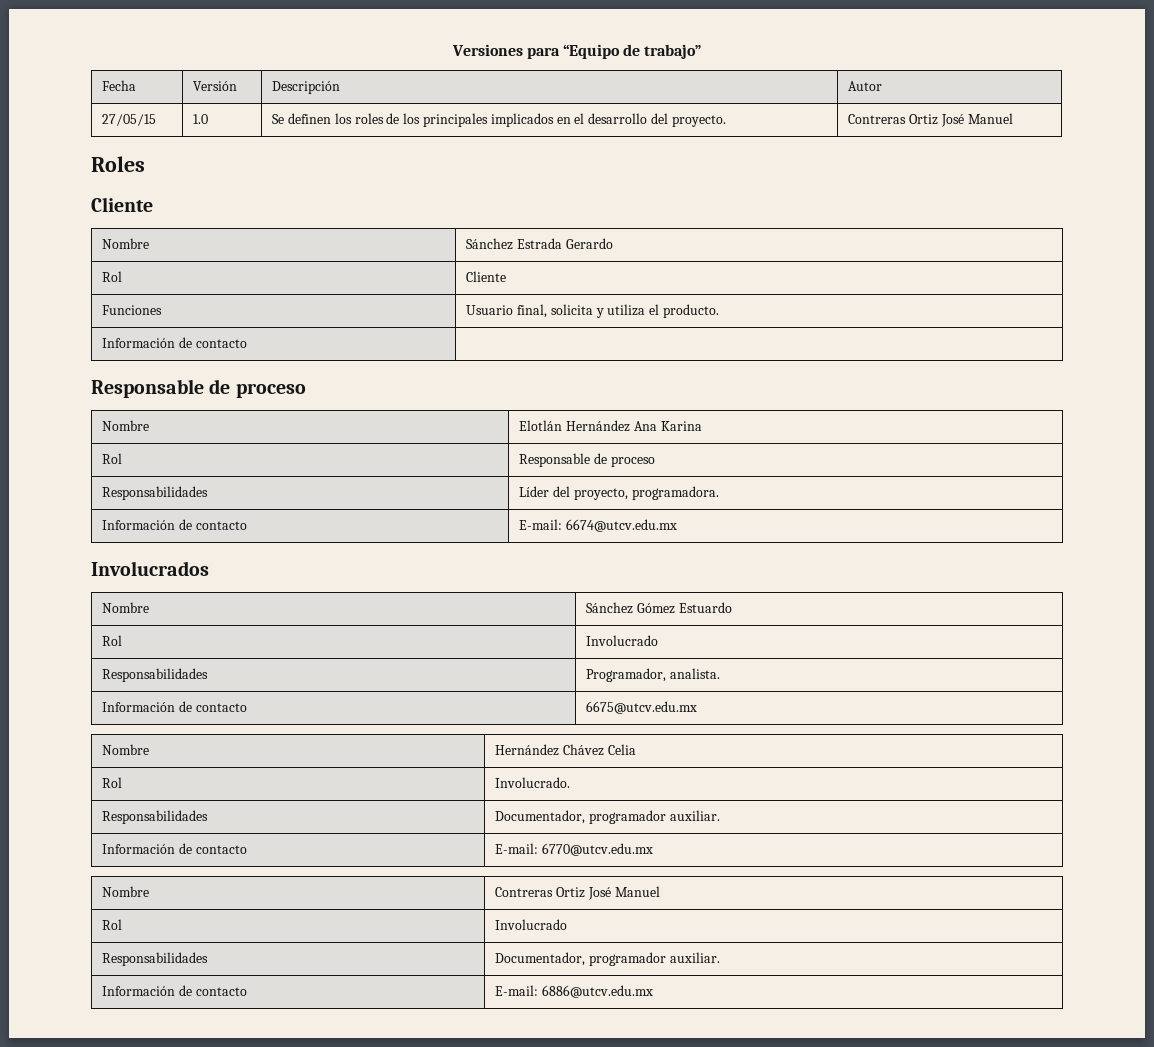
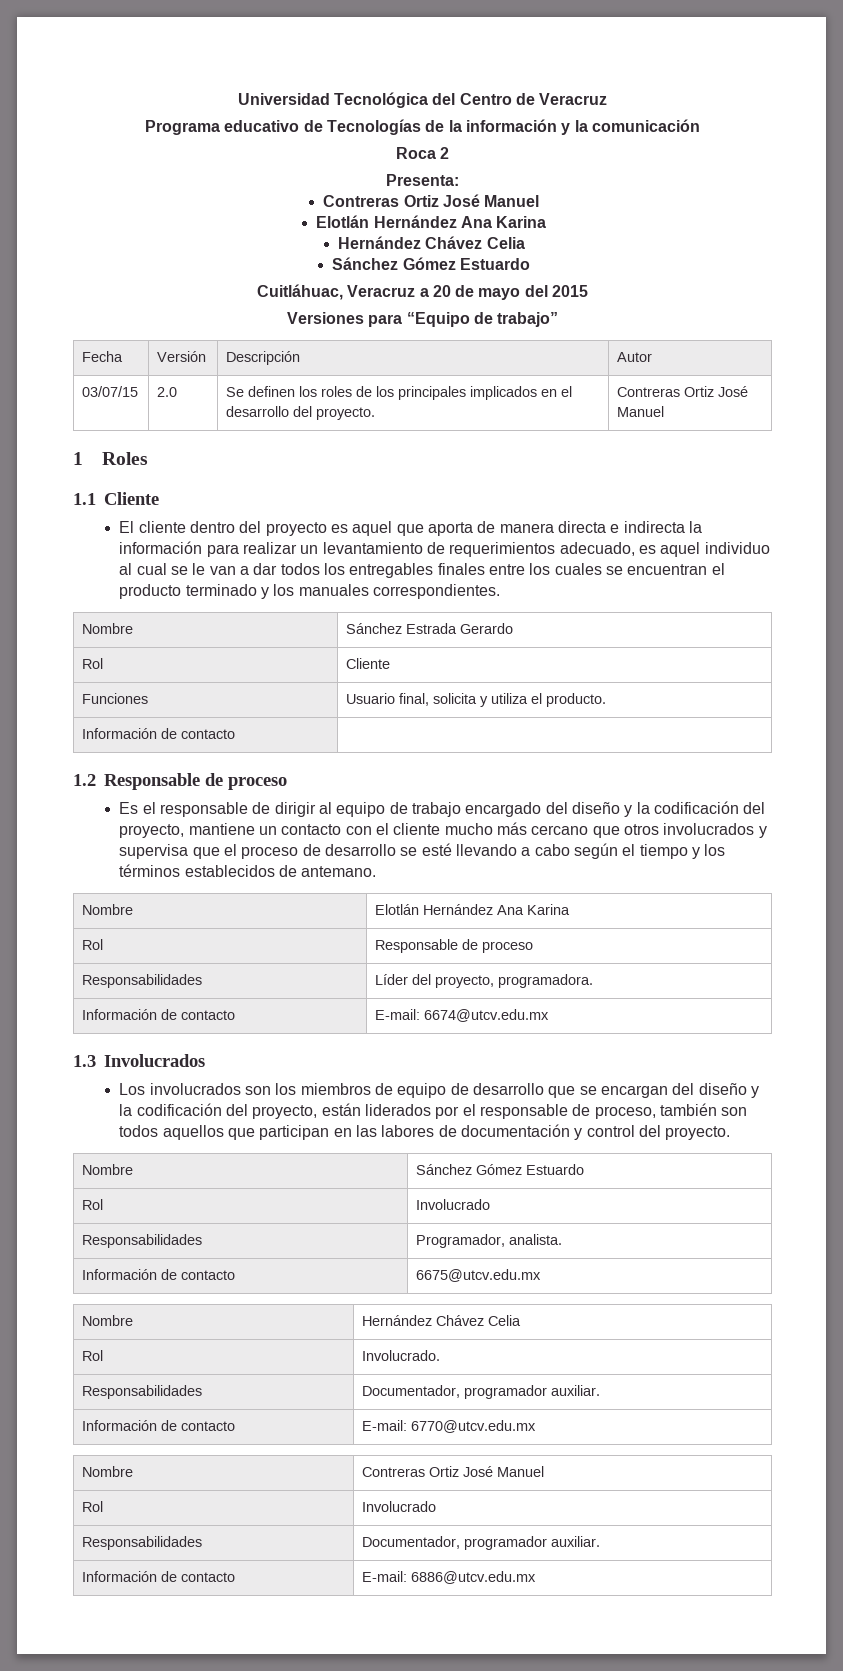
(451, 50) none -> [237,92,608,108] [145,119,700,135] [395,147,450,159] [386,174,459,186] [323,194,540,207] [316,215,547,228] [337,236,525,249] [332,257,531,270] [256,284,589,300] Universidad Tecnológica del Centro de Veracruz // Programa educativo de Tecnologías de la información y la comunicación // Roca 2 // Presenta: // Contreras Ortiz José Manuel // Elotlán Hernández Ana Karina // Hernández Chávez Celia // Sánchez Gómez Estuardo // Cuitláhuac, Veracruz a 20 de mayo del 2015 //
[102,114,157,126] [193,114,209,124] 27/05/15 | 1.0 -> [82,386,139,397] [157,387,178,397] 03/07/15 | 2.0
(1013, 118) none -> [73,452,83,465] 1
[91,197,153,212] Cliente -> [73,492,159,505] [119,521,702,536] [119,541,770,557] [119,563,725,578] [119,584,500,599] 1.1 Cliente // El cliente dentro del proyecto es aquel que aporta de manera directa e indirecta la información para realizar un levantamiento de requerimientos adecuado, es aquel individuo al cual se le van a dar todos los entregables finales entre los cuales se encuentran el producto terminado y los manuales correspondientes.
[91,379,306,398] Responsable de proceso -> [73,773,287,790] [119,801,766,817] [119,822,767,838] [119,843,726,859] [119,864,377,877] 1.2 Responsable de proceso // Es el responsable de dirigir al equipo de trabajo encargado del diseño y la codificación del proyecto, mantiene un contacto con el cliente mucho más cercano que otros involucrados y supervisa que el proceso de desarrollo se esté llevando a cabo según el tiempo y los términos establecidos de antemano.
(678, 525) none -> [73,1055,96,1067] 1.3
(209, 568) none -> [119,1083,759,1098] [119,1103,748,1119] [119,1124,731,1140] // Los involucrados son los miembros de equipo de desarrollo que se encargan del diseño y la codificación del proyecto, están liderados por el responsable de proceso, también son todos aquellos que participan en las labores de documentación y control del proyecto.

